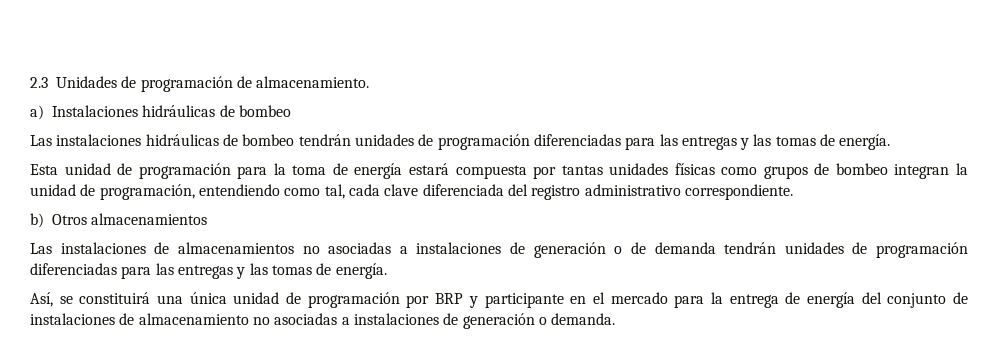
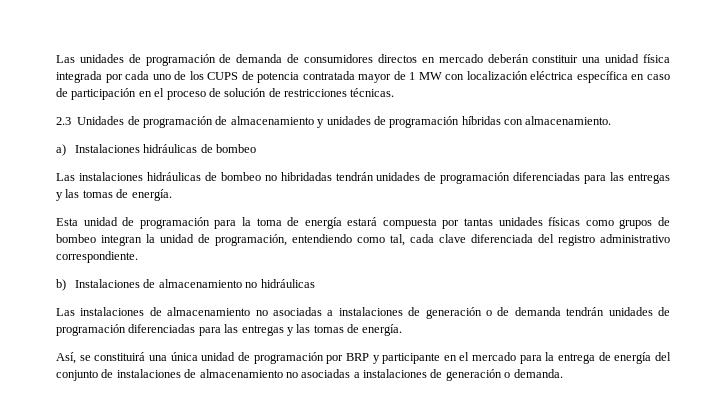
(30, 82) none -> [56,54,671,66] [56,71,670,83] [56,88,395,100] Las unidades de programación de demanda de consumidores directos en mercado deberán constituir una unidad física integrada por cada uno de los CUPS de potencia contratada mayor de 1 MW con localización eléctrica específica en caso de participación en el proceso de solución de restricciones técnicas. //
(252, 82) none -> [230,116,523,128] almacenamiento y unidades de programación híbridas con
(295, 140) none -> [264,172,332,181] no hibridadas
[52,213,208,225] Otros almacenamientos -> [75,279,315,288] Instalaciones de almacenamiento no hidráulicas
[177,242,294,254] almacenamientos -> [167,307,251,316] almacenamiento

